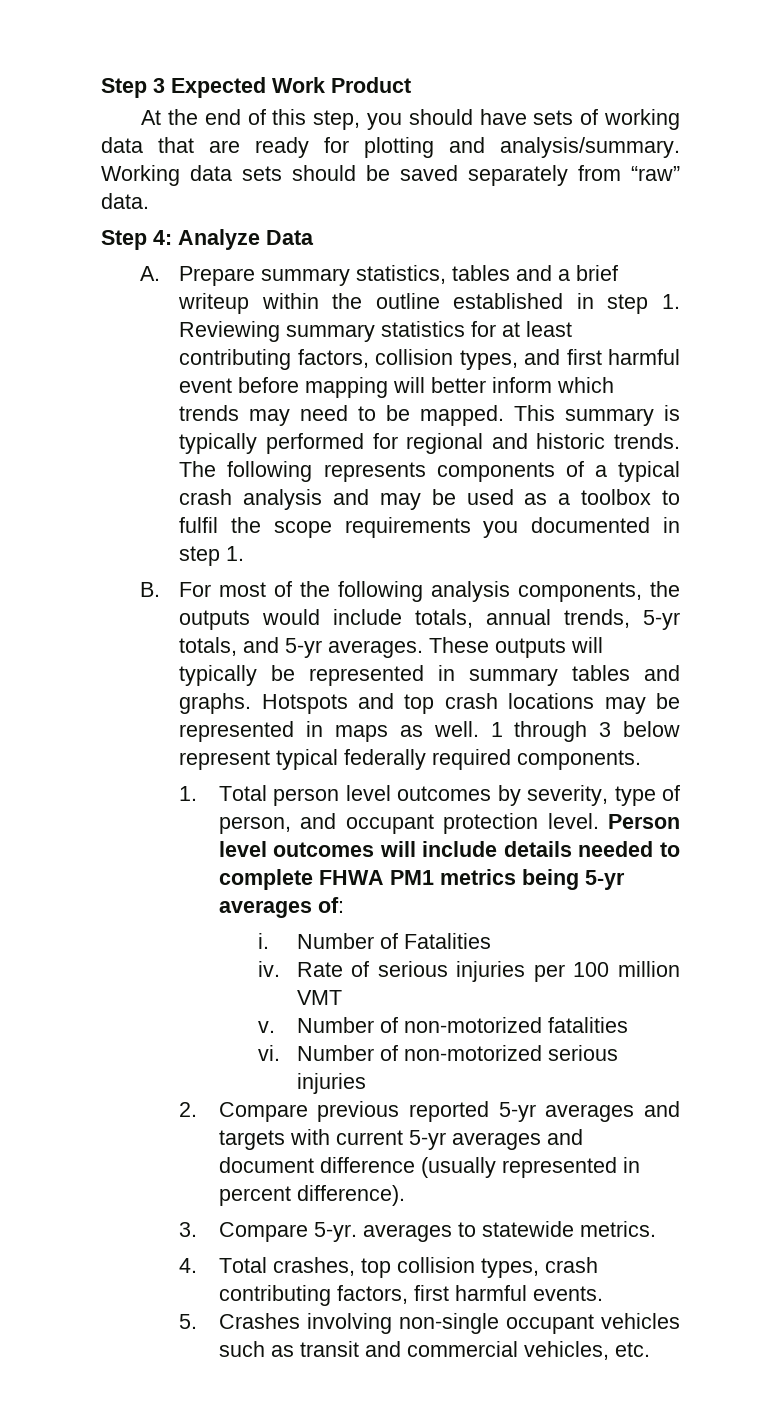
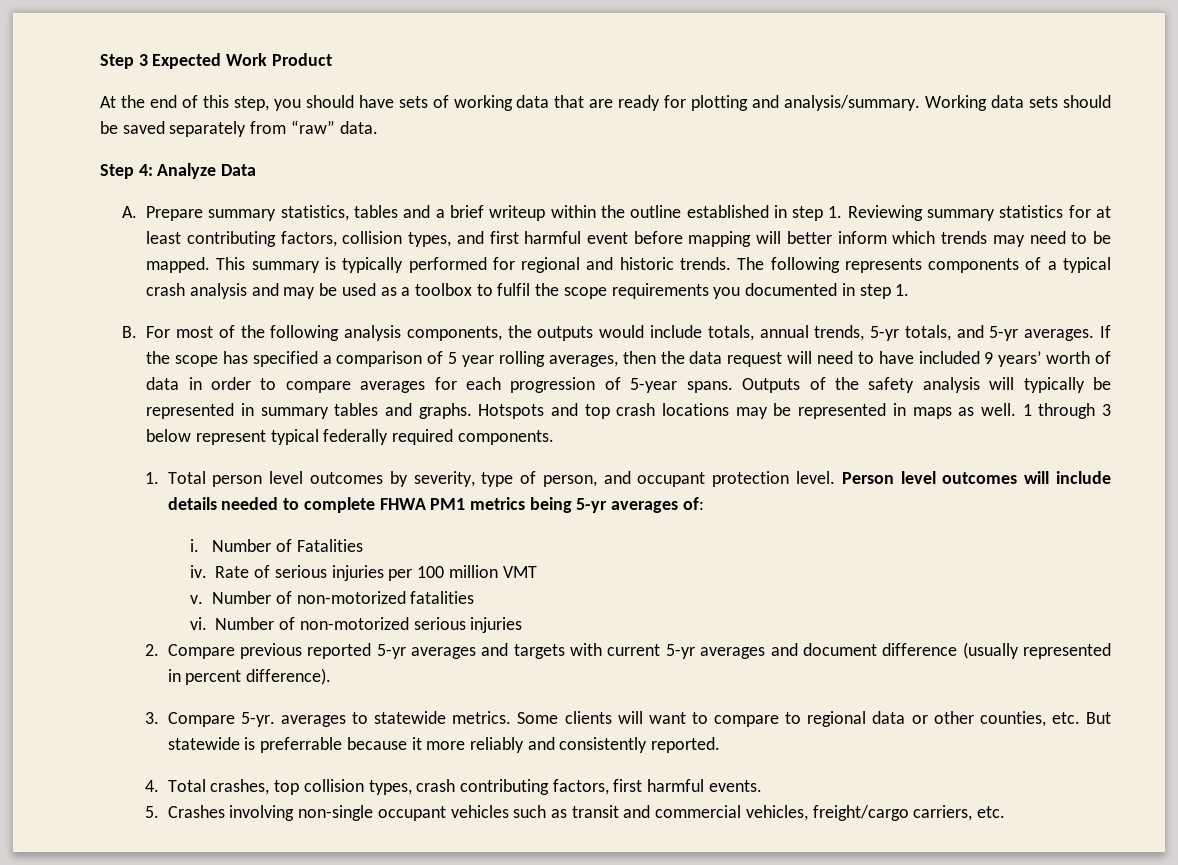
[429,637,567,658] These outputs -> [1099,325,1111,338] [146,351,1111,367] [146,377,980,393] If the scope has specified a comparison of 5 year rolling averages, then the data request will need to have included 9 years’ worth of data in order to compare averages for each progression of 5-year spans. Outputs of the safety analysis
(656, 1229) none -> [517,711,1111,727] [167,737,721,753] Some clients will want to compare to regional data or other counties, etc. But statewide is preferrable because it more reliably and consistently reported.
(609, 1350) none -> [812,805,973,821] freight/cargo carriers,

